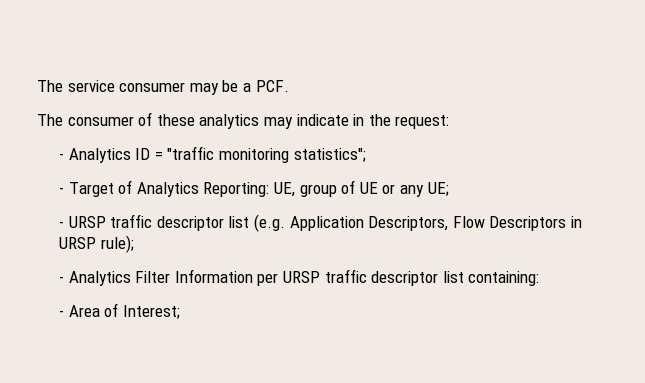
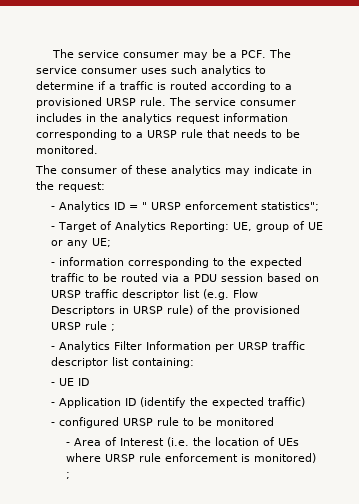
(289, 86) none -> [268,49,291,58] [36,65,266,76] [36,81,292,92] [36,97,296,108] [36,113,288,124] [36,129,300,140] [36,145,98,154] The service consumer uses such analytics to determine if a traffic is routed according to a provisioned URSP rule. The service consumer includes in the analytics request information corresponding to a URSP rule that needs to be monitored.
[167,146,290,163] "traffic monitoring -> [141,201,258,210] " URSP enforcement
(65, 224) none -> [58,257,302,268] [50,273,319,282] information corresponding to the expected traffic to be routed via a PDU session based on
[289,216,449,231] Application Descriptors, -> (229, 294) none
[100,235,134,253] rule); -> [166,305,300,316] [50,321,115,331] rule) of the provisioned URSP rule ;
[68,303,180,319] Area of Interest; -> [58,378,89,386] [50,397,305,408] [50,417,274,428] [65,437,299,447] [65,453,316,463] [65,472,70,479] UE ID // - Application ID (identify the expected traffic) // - configured URSP rule to be monitored // - Area of Interest (i.e. the location of UEs where URSP rule enforcement is monitored) ;

